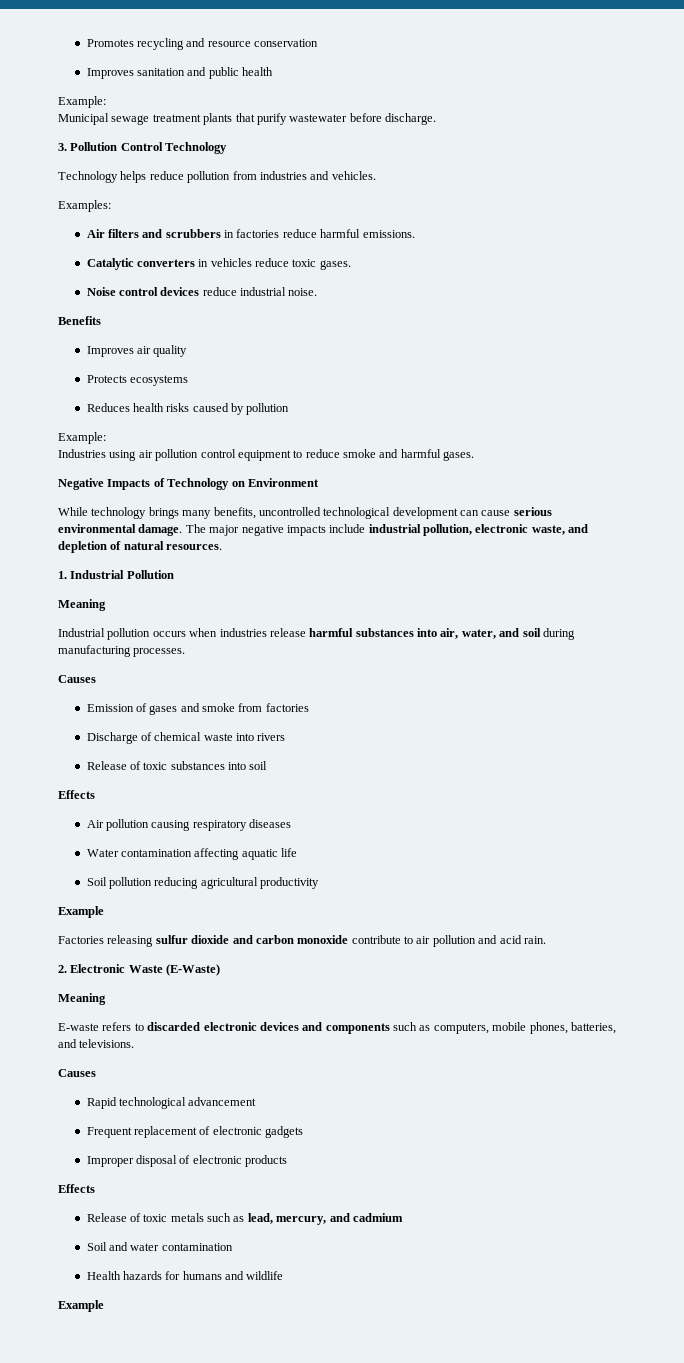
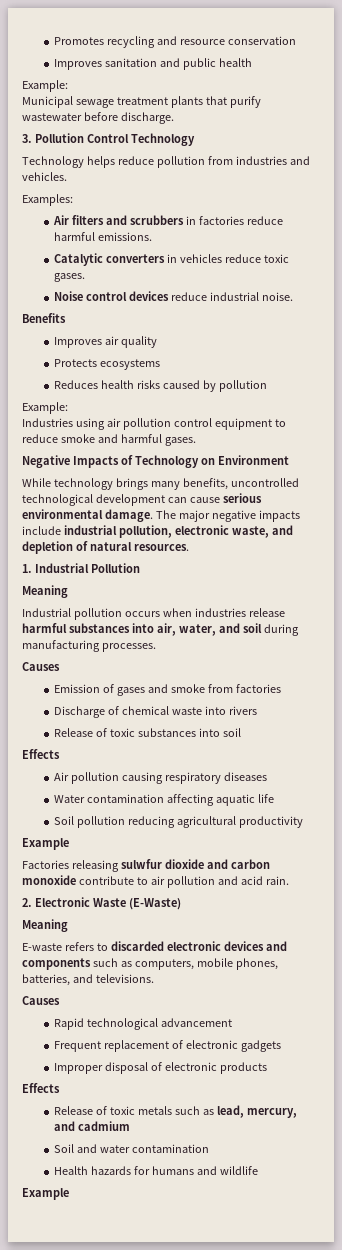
[155,935,188,944] sulfur -> [120,859,162,869] sulwfur

